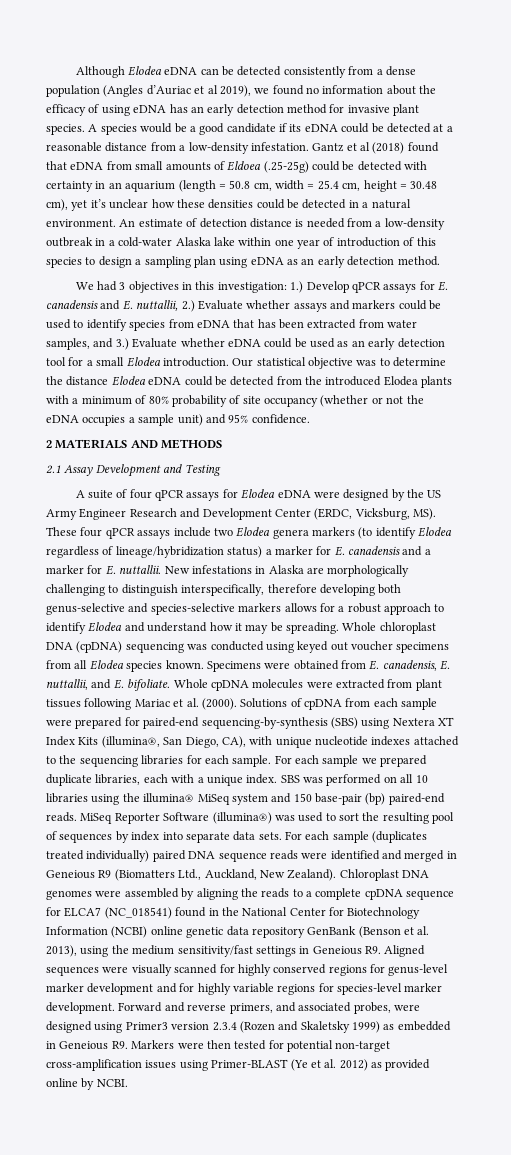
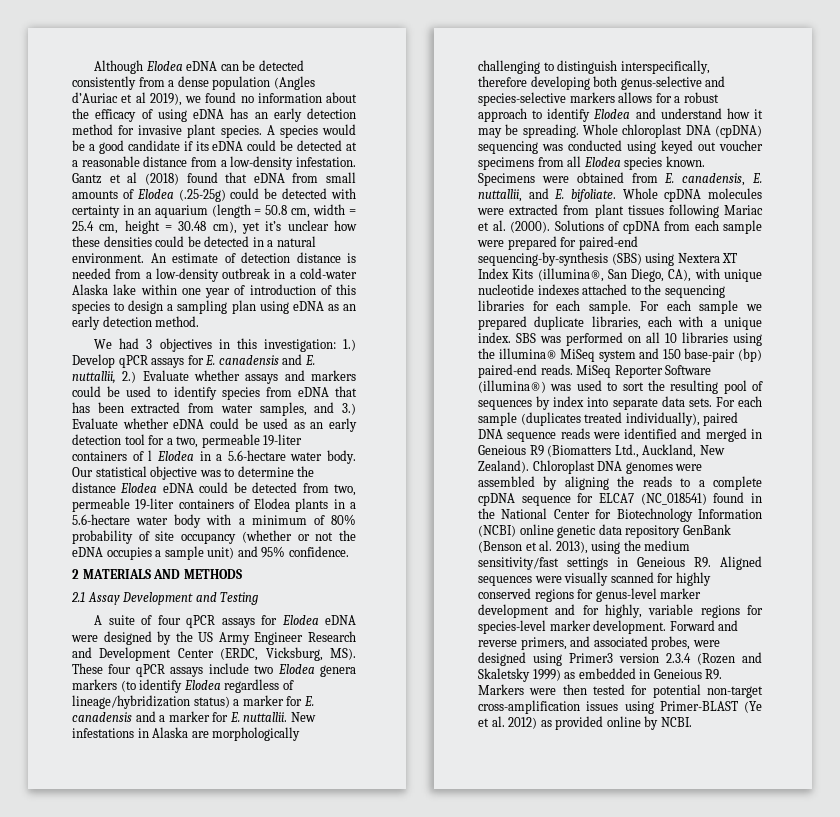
[227,161,262,171] Eldoea -> [136,189,174,199] Elodea
[96,357,229,367] small Elodea introduction. -> [176,434,303,448] [72,450,356,464] two, permeable 19-liter containers of l Elodea in a 5.6-hectare water body.
[305,376,453,388] the introduced Elodea plants -> [334,484,356,496] [72,498,356,512] [72,514,202,528] two, permeable 19-liter containers of Elodea plants in a 5.6-hectare water body
[86,850,150,862] individually) -> [625,412,700,426] individually),
[197,983,231,995] highly -> [605,604,642,618] highly,

